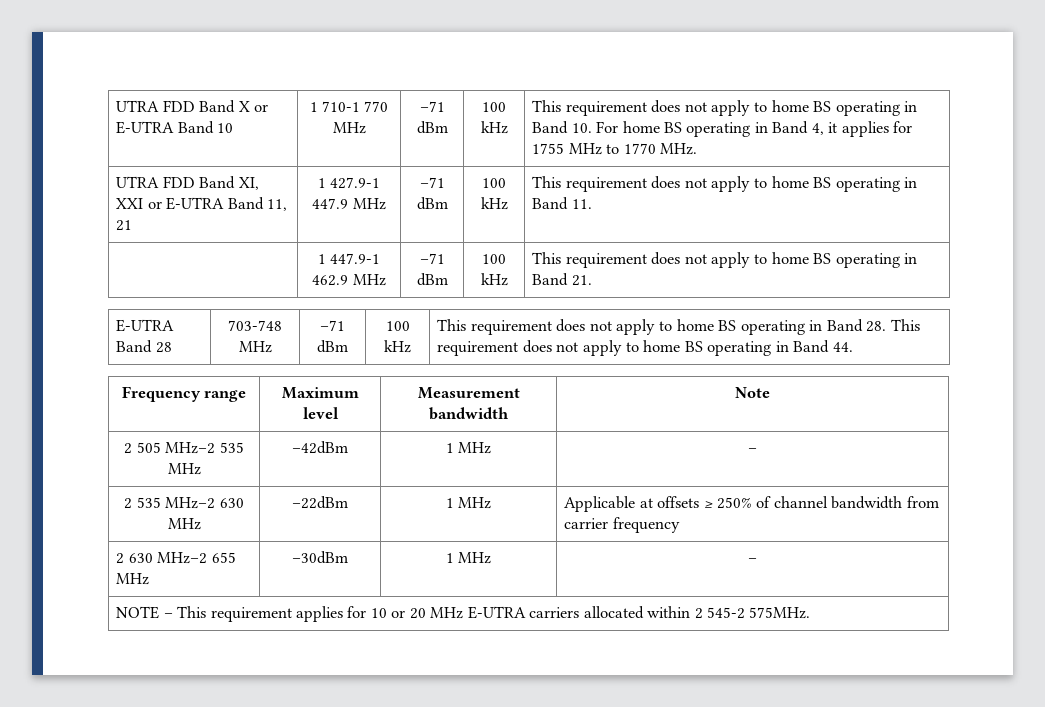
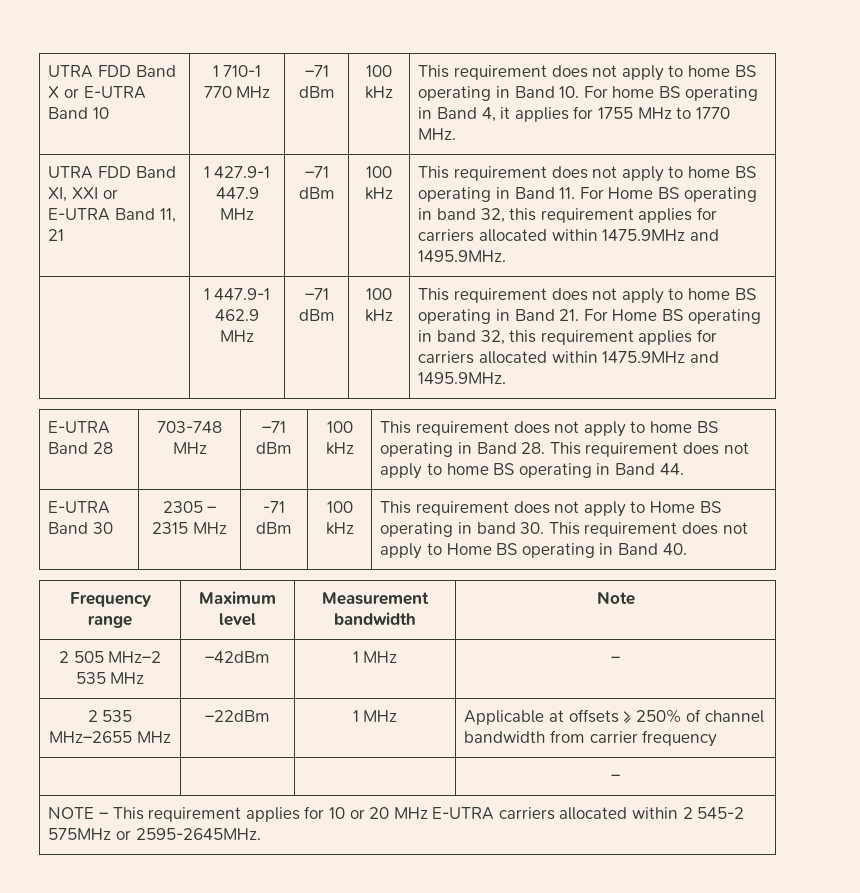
(592, 204) none -> [579,187,757,202] [418,207,717,223] [418,229,719,242] [418,250,507,262] For Home BS operating in band 32, this requirement applies for carriers allocated within 1475.9MHz and 1495.9MHz.
(592, 280) none -> [583,309,761,324] [418,329,717,345] [418,351,719,364] [418,372,507,384] For Home BS operating in band 32, this requirement applies for carriers allocated within 1475.9MHz and 1495.9MHz.
(853, 347) none -> [48,501,111,514] [48,522,113,534] [162,501,218,513] [152,522,227,534] [263,501,285,513] [256,522,292,534] [326,501,353,513] [325,522,354,535] [380,501,721,517] [380,522,748,537] [380,543,687,559] // E-UTRA Band 30 | 2305 – 2315 MHz | -71 dBm | 100 kHz | This requirement does not apply to Home BS operating in band 30. This requirement does not apply to Home BS operating in Band 40.
[165,497,244,509] MHz–2 630 -> [49,731,133,743] MHz–2655
[116,552,236,564] [116,573,150,585] [292,551,348,564] [445,552,492,564] 2 630 MHz–2 655 MHz | –30dBm | 1 MHz -> (718, 738) | |
[749,607,811,619] 575MHz. -> [48,828,261,840] 575MHz or 2595-2645MHz.

